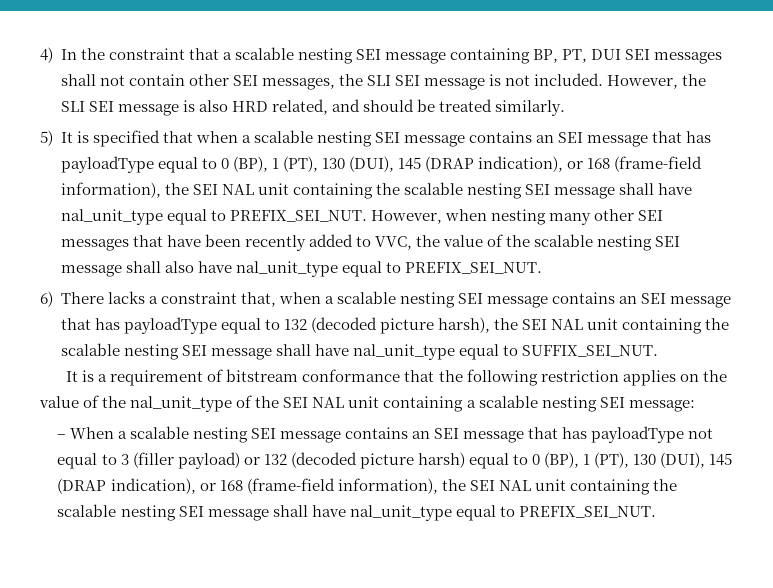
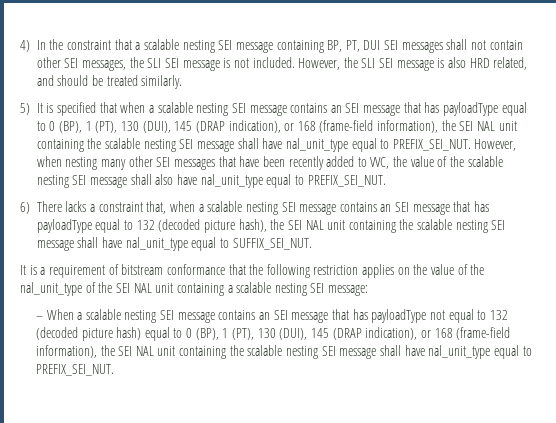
[437,317,490,333] harsh), -> [238,219,267,232] hash),
[120,452,465,469] 3 (filler payload) or 132 (decoded picture harsh) -> [489,310,508,320] [35,327,142,341] 132 (decoded picture hash)

